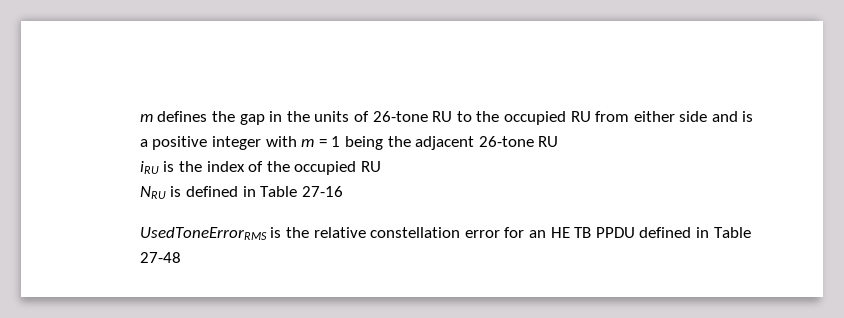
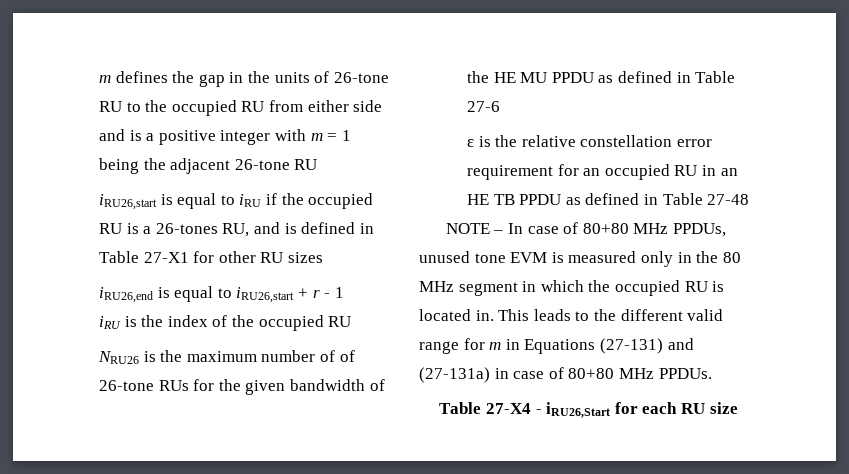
(559, 141) none -> [99,193,374,210] [99,222,374,237] [99,251,324,263] [99,286,344,303] // iRU26,start is equal to iRU if the occupied RU is a 26-tones RU, and is defined in Table 27-X1 for other RU sizes // iRU26,end is equal to iRU26,start + r - 1
[139,186,343,199] [139,227,267,240] NRU is defined in Table 27-16 // UsedToneErrorRMS -> [98,350,355,364] [99,379,385,395] [467,71,736,83] [467,101,501,112] [467,139,475,147] NRU26 is the maximum number of of 26-tone RUs for the given bandwidth of the HE MU PPDU as defined in Table 27-6 // ε
(500, 234) none -> [467,165,554,180] requirement
(546, 234) none -> [604,164,738,180] occupied RU in an
(635, 232) none -> [565,197,581,205] as
(181, 257) none -> [445,222,726,237] [419,251,741,267] [419,280,725,296] [419,309,724,321] [419,338,694,354] [419,367,712,383] [439,402,738,418] // NOTE – In case of 80+80 MHz PPDUs, unused tone EVM is measured only in the 80 MHz segment in which the occupied RU is located in. This leads to the different valid range for m in Equations (27-131) and (27-131a) in case of 80+80 MHz PPDUs. // Table 27-X4 - iRU26,Start for each RU size

